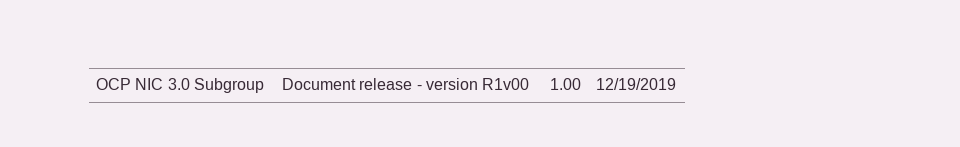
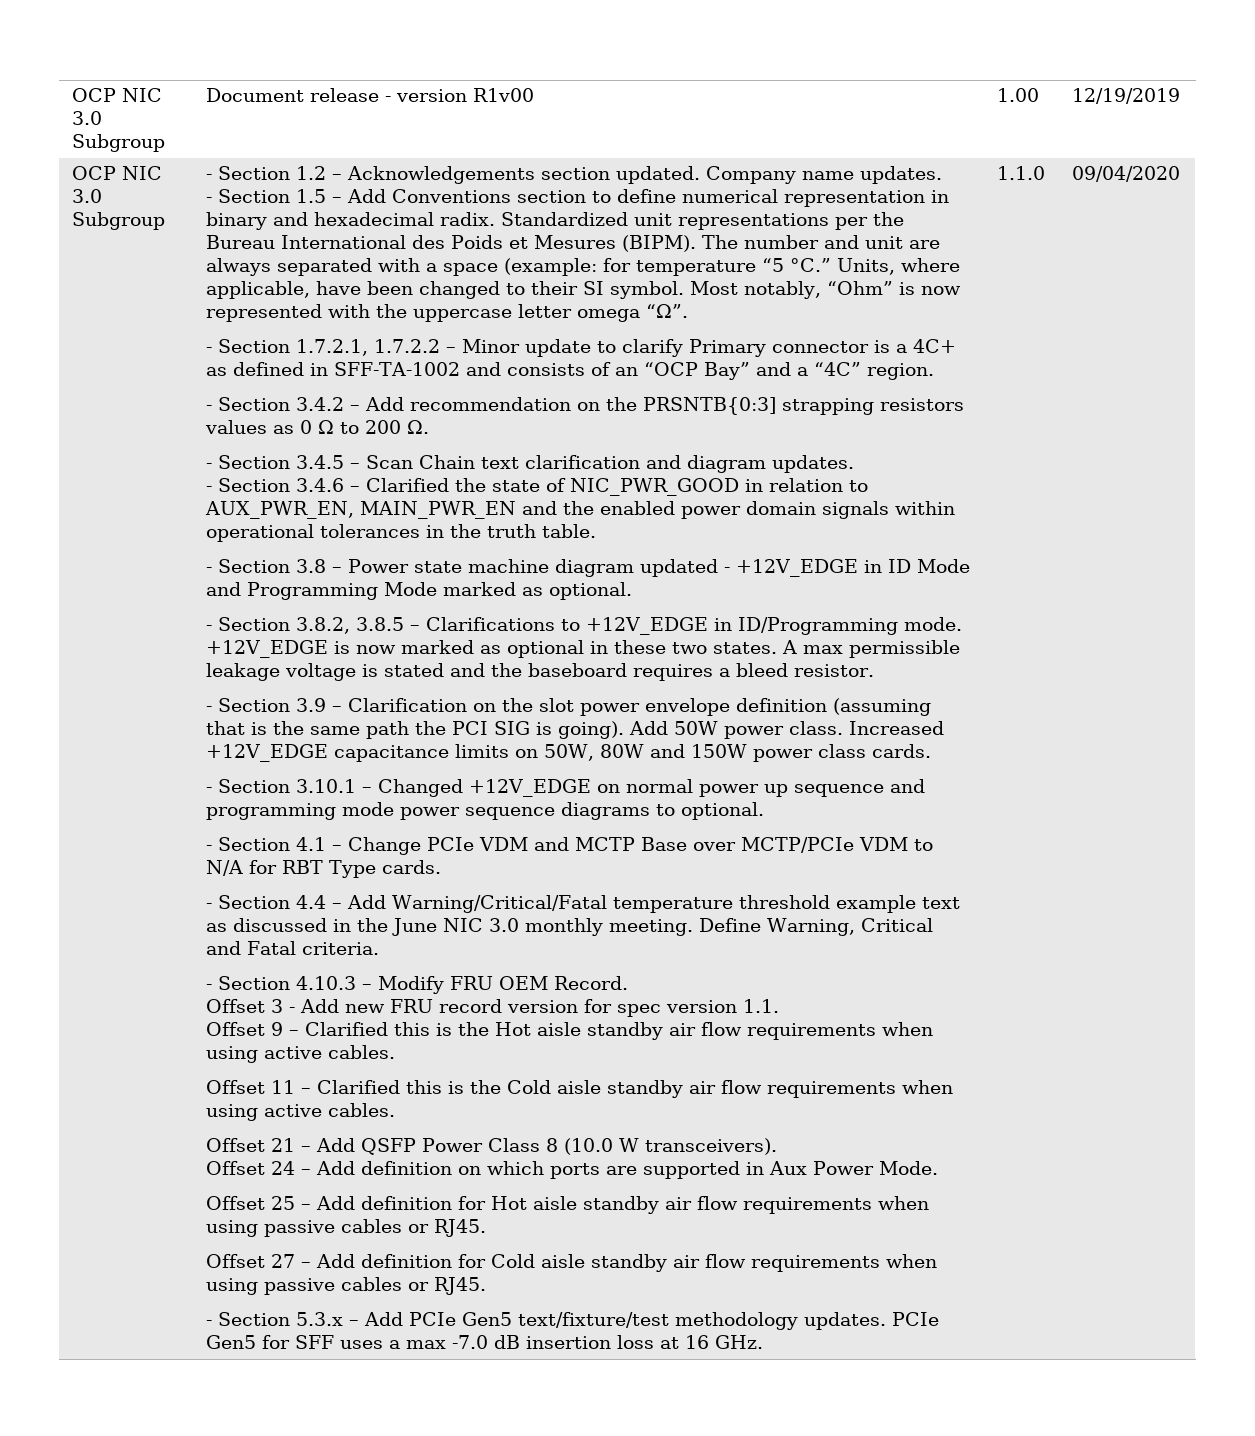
(677, 84) none -> [72,166,163,180] [72,189,103,203] [72,212,166,230] [206,166,943,184] [206,189,950,207] [206,212,905,230] [206,235,941,252] [206,258,961,276] [206,281,962,299] [206,304,689,322] [206,339,957,357] [206,362,935,380] [206,397,965,415] [205,420,430,434] [206,455,855,473] [206,478,869,496] [205,501,956,519] [206,524,597,542] [206,559,971,577] [206,582,633,600] [206,617,963,635] [206,640,961,658] [206,663,875,681] [206,698,932,716] [206,721,945,739] [206,744,932,762] [206,779,926,797] [206,802,765,820] [206,837,934,855] [206,860,442,878] [206,895,961,913] [206,918,934,936] [206,941,380,955] [206,976,629,994] [206,999,780,1017] [206,1022,934,1040] [206,1045,396,1063] [206,1080,954,1098] [206,1103,396,1121] [206,1138,778,1155] [206,1161,939,1179] [206,1196,930,1214] [206,1219,487,1237] [206,1254,938,1272] [206,1277,487,1295] [206,1312,940,1330] [206,1335,764,1349] [997,166,1046,180] [1072,166,1181,182] // OCP NIC 3.0 Subgroup | - Section 1.2 – Acknowledgements section updated. Company name updates. // - Section 1.5 – Add Conventions section to define numerical representation in binary and hexadecimal radix. Standardized unit representations per the Bureau International des Poids et Mesures (BIPM). The number and unit are always separated with a space (example: for temperature “5 °C.” Units, where applicable, have been changed to their SI symbol. Most notably, “Ohm” is now represented with the uppercase letter omega “Ω”. // - Section 1.7.2.1, 1.7.2.2 – Minor update to clarify Primary connector is a 4C+ as defined in SFF-TA-1002 and consists of an “OCP Bay” and a “4C” region. // - Section 3.4.2 – Add recommendation on the PRSNTB{0:3] strapping resistors values as 0 Ω to 200 Ω. // - Section 3.4.5 – Scan Chain text clarification and diagram updates. // - Section 3.4.6 – Clarified the state of NIC_PWR_GOOD in relation to AUX_PWR_EN, MAIN_PWR_EN and the enabled power domain signals within operational tolerances in the truth table. // - Section 3.8 – Power state machine diagram updated - +12V_EDGE in ID Mode and Programming Mode marked as optional. // - Section 3.8.2, 3.8.5 – Clarifications to +12V_EDGE in ID/Programming mode. +12V_EDGE is now marked as optional in these two states. A max permissible leakage voltage is stated and the baseboard requires a bleed resistor. // - Section 3.9 – Clarification on the slot power envelope definition (assuming that is the same path the PCI SIG is going). Add 50W power class. Increased +12V_EDGE capacitance limits on 50W, 80W and 150W power class cards. // - Section 3.10.1 – Changed +12V_EDGE on normal power up sequence and programming mode power sequence diagrams to optional. // - Section 4.1 – Change PCIe VDM and MCTP Base over MCTP/PCIe VDM to N/A for RBT Type cards. // - Section 4.4 – Add Warning/Critical/Fatal temperature threshold example text as discussed in the June NIC 3.0 monthly meeting. Define Warning, Critical and Fatal criteria. // - Section 4.10.3 – Modify FRU OEM Record. // Offset 3 - Add new FRU record version for spec version 1.1. // Offset 9 – Clarified this is the Hot aisle standby air flow requirements when using active cables. // Offset 11 – Clarified this is the Cold aisle standby air flow requirements when using active cables. // Offset 21 – Add QSFP Power Class 8 (10.0 W transceivers). // Offset 24 – Add definition on which ports are supported in Aux Power Mode. // Offset 25 – Add definition for Hot aisle standby air flow requirements when using passive cables or RJ45. // Offset 27 – Add definition for Cold aisle standby air flow requirements when using passive cables or RJ45. // - Section 5.3.x – Add PCIe Gen5 text/fixture/test methodology updates. PCIe Gen5 for SFF uses a max -7.0 dB insertion loss at 16 GHz. | 1.1.0 | 09/04/2020

